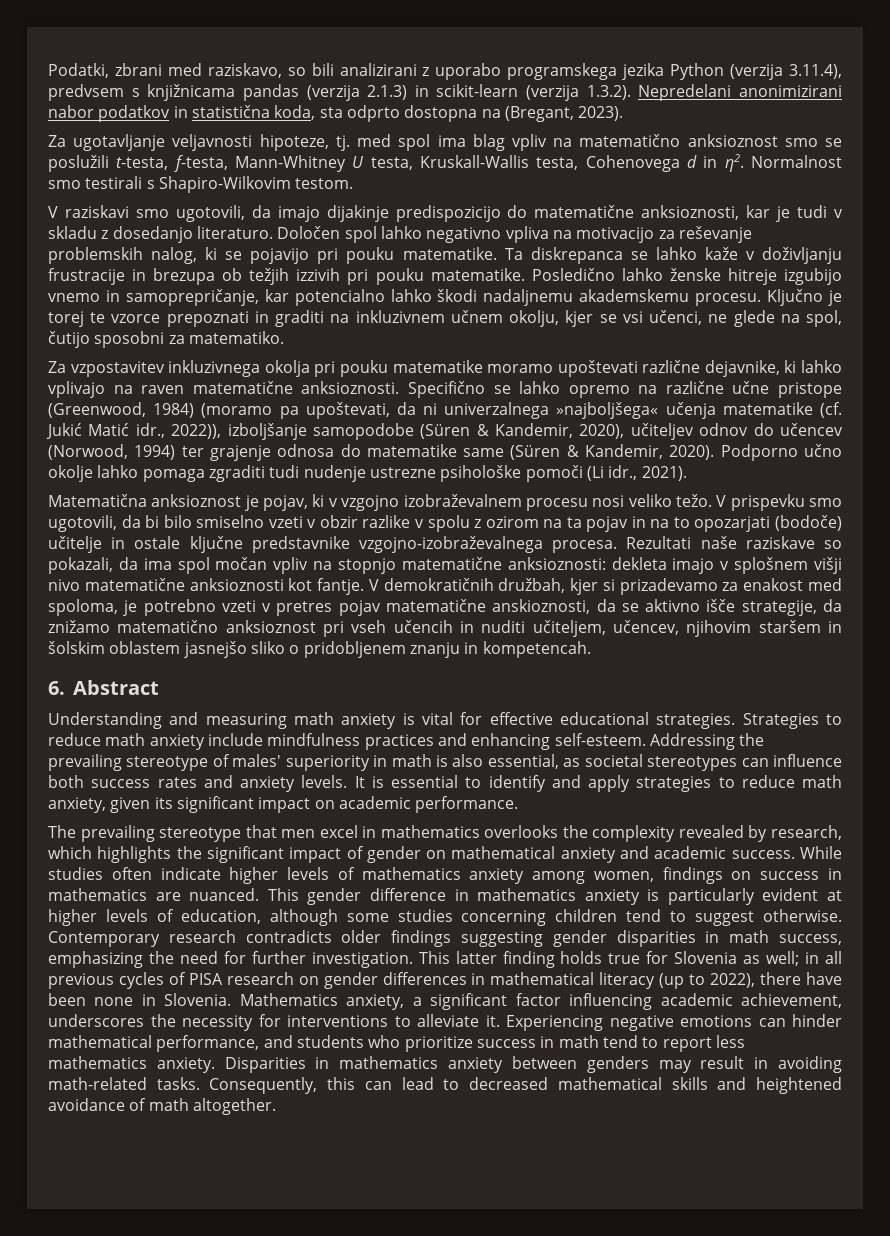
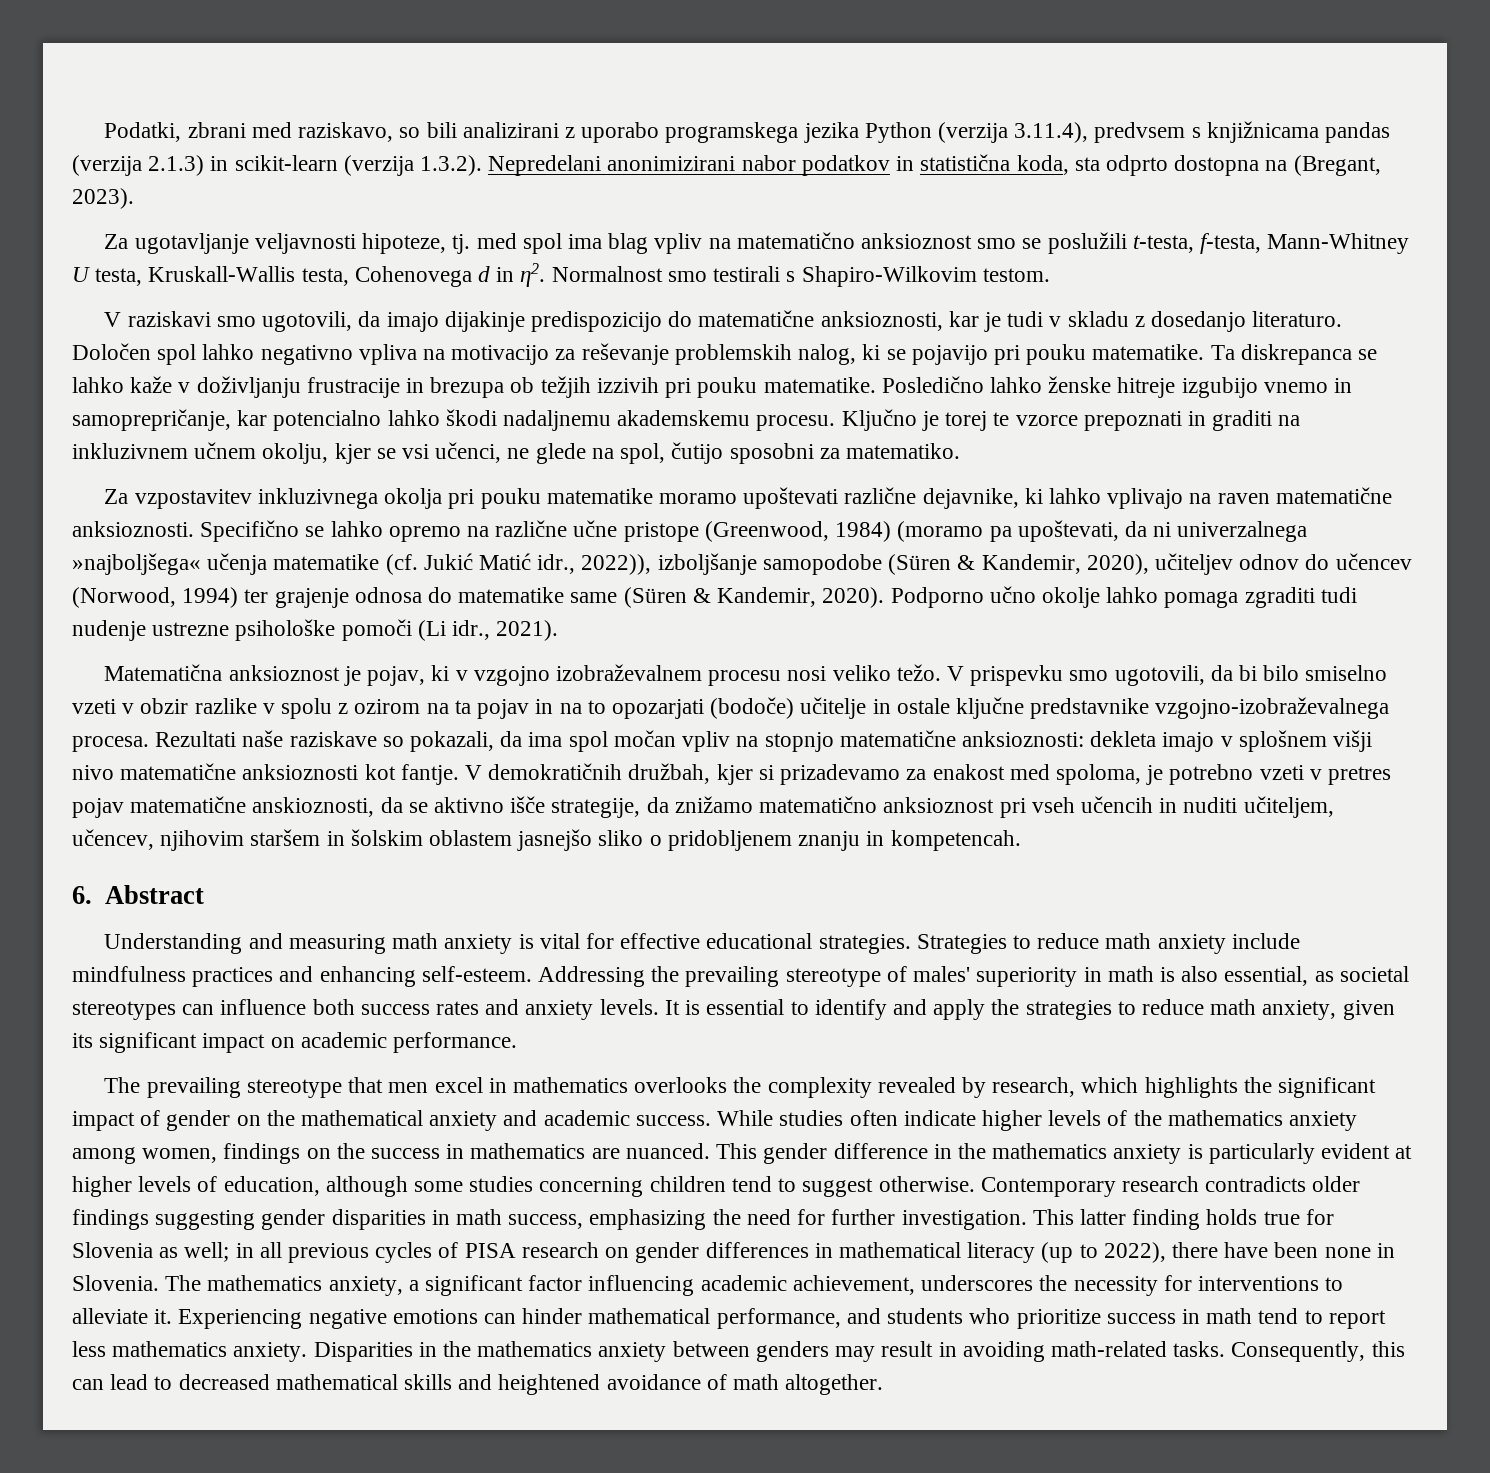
(630, 783) none -> [991,999,1020,1015] the
(447, 854) none -> [266,1110,295,1126] the
(355, 873) none -> [1133,1110,1162,1126] the
(752, 875) none -> [336,1143,365,1159] the
(469, 895) none -> [957,1143,986,1159] the
[239,993,338,1006] Mathematics -> [165,1275,323,1291] The mathematics
(330, 1063) none -> [443,1341,472,1357] the

